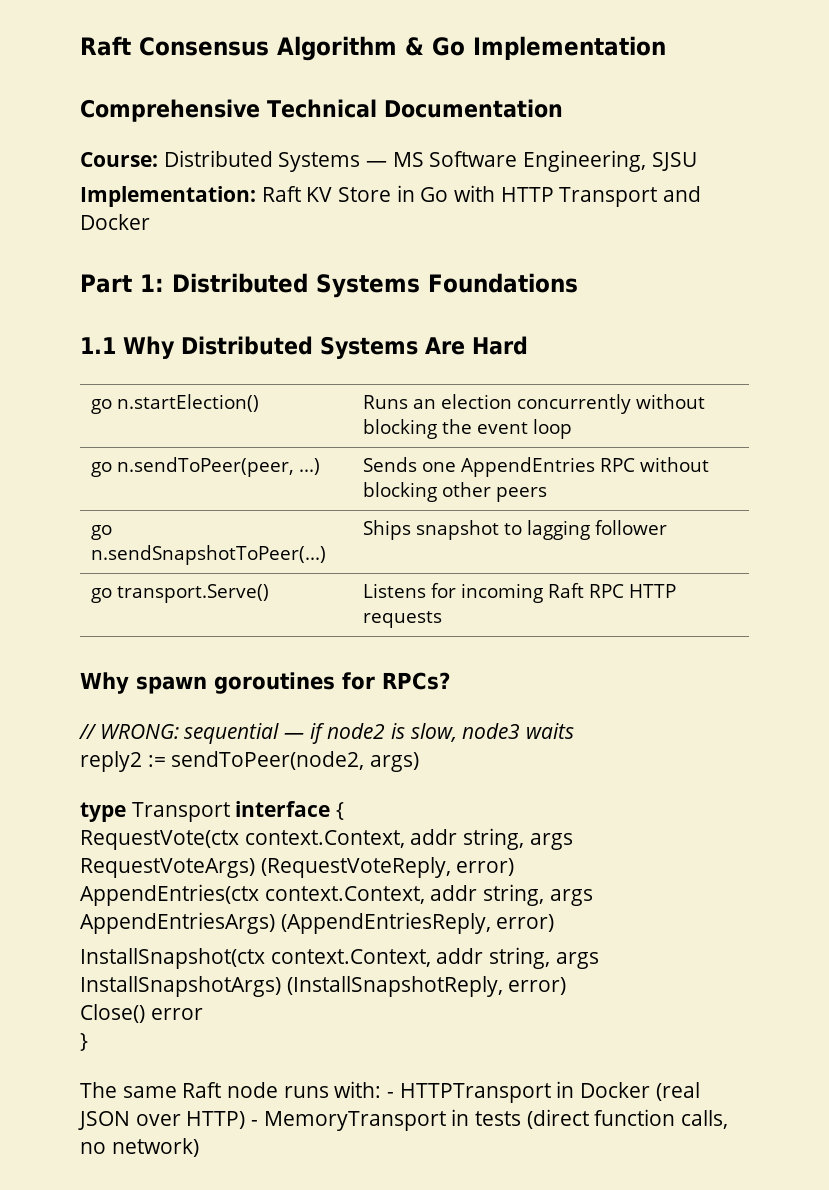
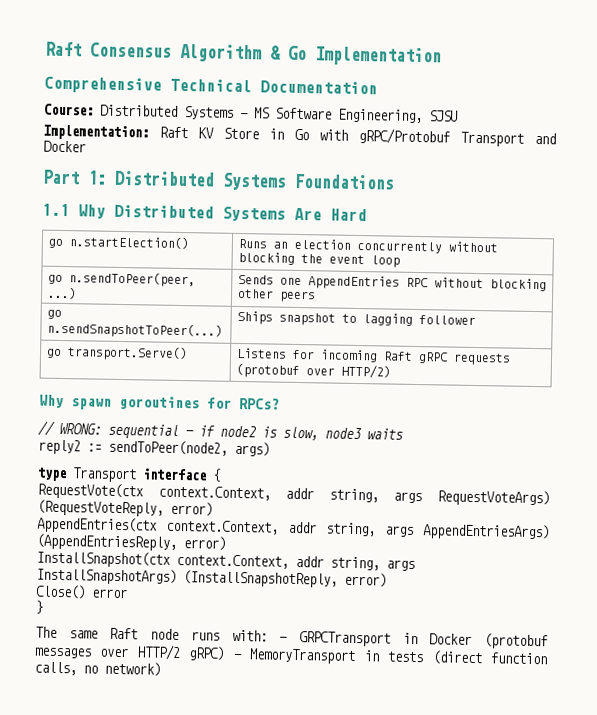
[500,187,554,202] HTTP -> [358,127,450,145] gRPC/Protobuf
[589,584,677,598] RPC HTTP -> [417,352,449,364] gRPC
(442, 619) none -> [235,362,391,379] (protobuf over HTTP/2)
[399,1083,551,1103] HTTPTransport -> [298,631,391,647] GRPCTransport
[655,1082,700,1101] [78,1111,246,1130] (real JSON over HTTP) -> [483,633,548,650] [34,644,226,661] (protobuf messages over HTTP/2 gRPC)

